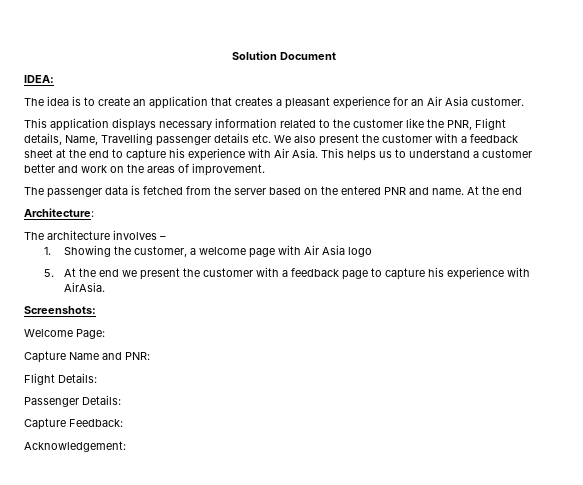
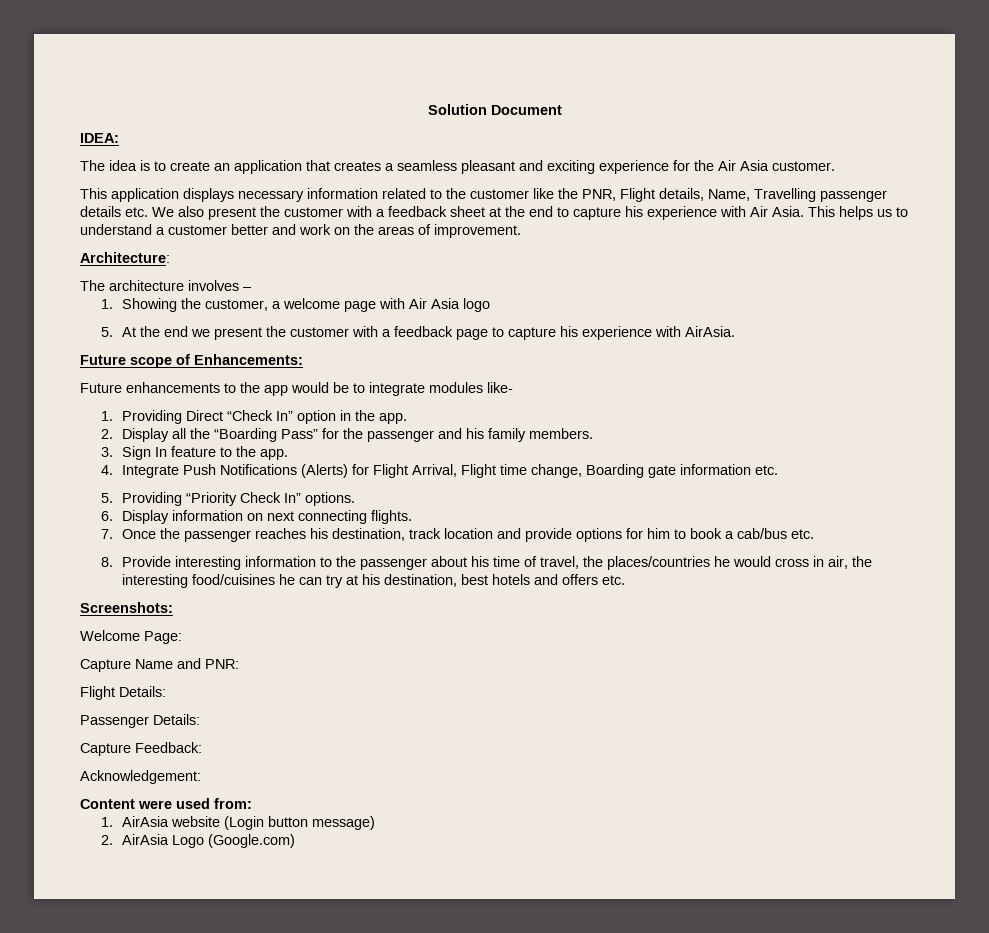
[285,97,330,109] pleasant -> [397,160,595,174] seamless pleasant and exciting
[411,99,424,106] an -> [694,160,714,171] the
[24,185,522,198] // The passenger data is fetched from the server based on the entered PNR and name. At the end -> (521, 231) none
(106, 287) none -> [80,354,303,368] [80,382,513,396] [100,410,407,424] [100,428,593,442] [100,446,288,460] [100,464,778,478] [100,492,355,506] [100,510,412,524] [100,528,814,542] [100,556,872,570] [121,574,625,588] // Future scope of Enhancements: // Future enhancements to the app would be to integrate modules like- // 1. Providing Direct “Check In” option in the app. // 2. Display all the “Boarding Pass” for the passenger and his family members. // 3. Sign In feature to the app. // 4. Integrate Push Notifications (Alerts) for Flight Arrival, Flight time change, Boarding gate information etc. // 5. Providing “Priority Check In” options. // 6. Display information on next connecting flights. // 7. Once the passenger reaches his destination, track location and provide options for him to book a cab/bus etc. // 8. Provide interesting information to the passenger about his time of travel, the places/countries he would cross in air, the interesting food/cuisines he can try at his destination, best hotels and offers etc.
(126, 446) none -> [80,798,252,809] [100,816,375,830] [100,834,295,848] // Content were used from: // 1. AirAsia website (Login button message) // 2. AirAsia Logo (Google.com)

